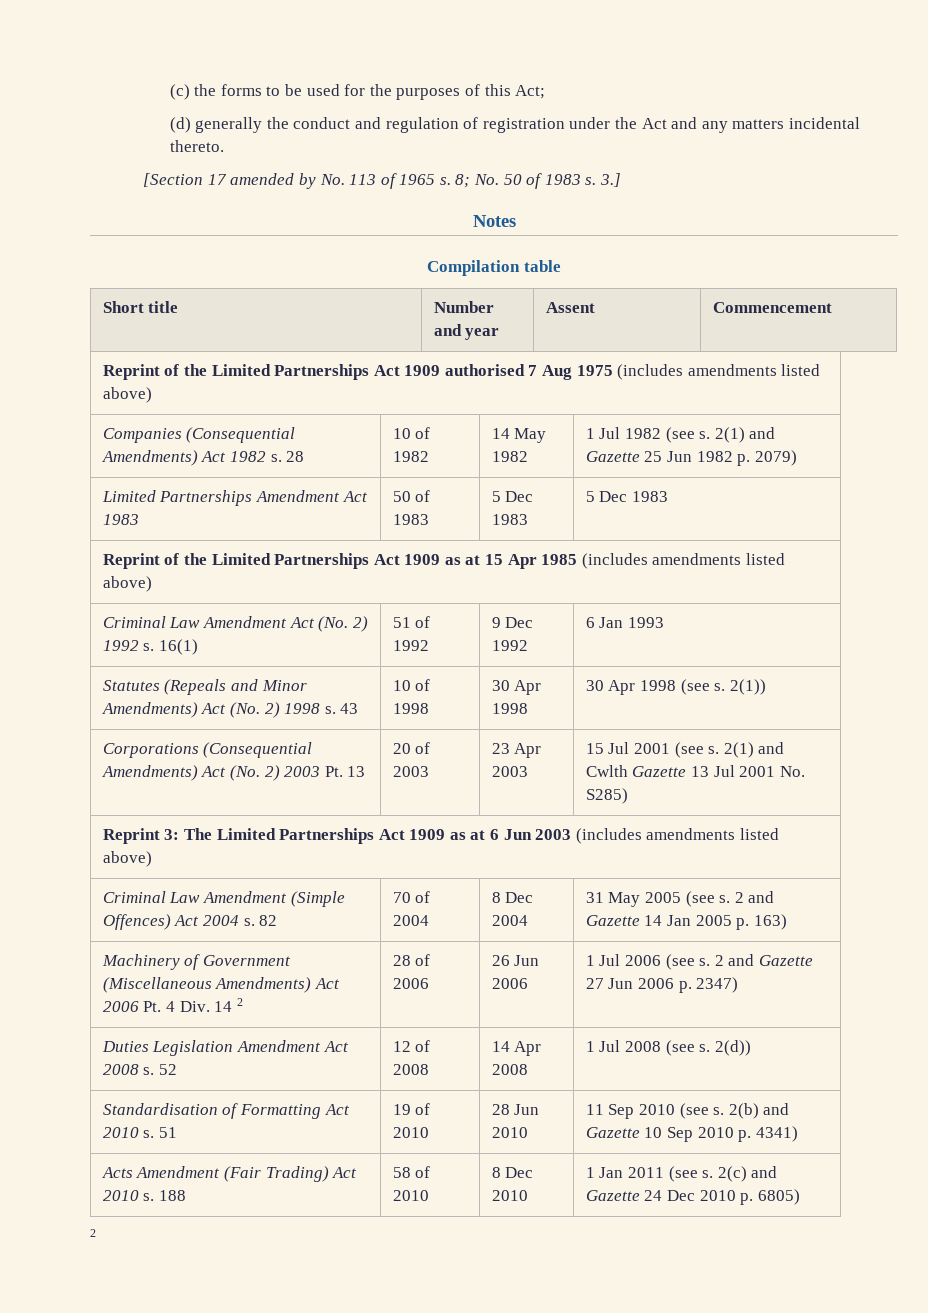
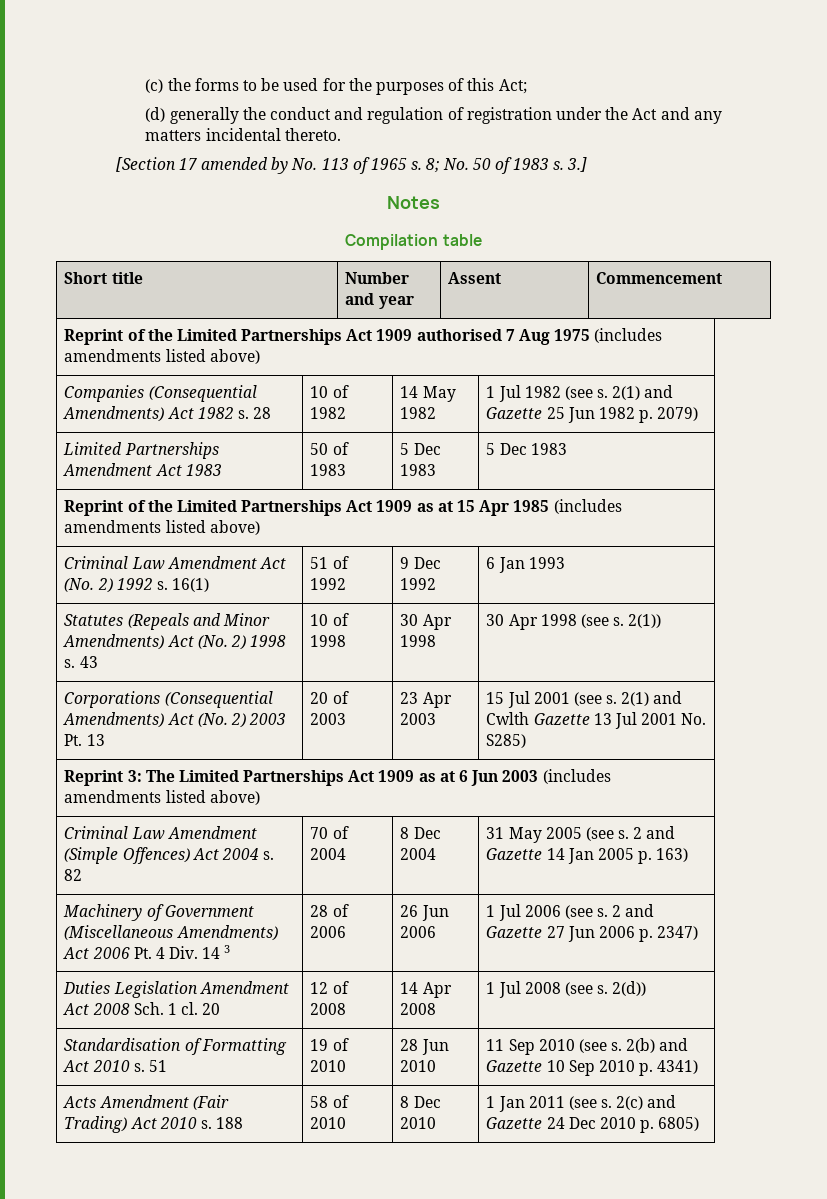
[236,998,243,1006] 2 -> [224,945,231,953] 3
[143,1064,177,1075] s. 52 -> [133,1002,221,1015] Sch. 1 cl. 20
[90,1229,96,1237] // 2 -> (700, 1124) none

